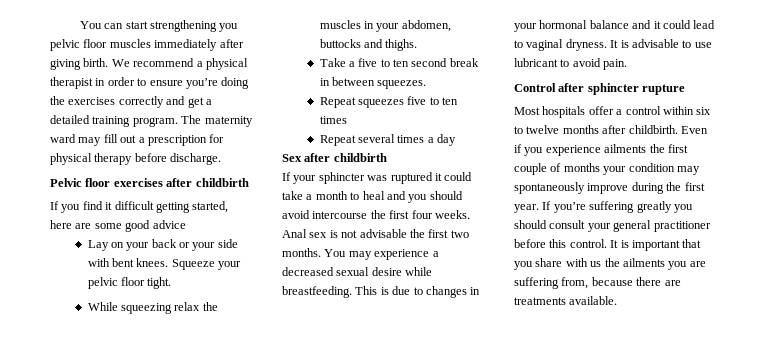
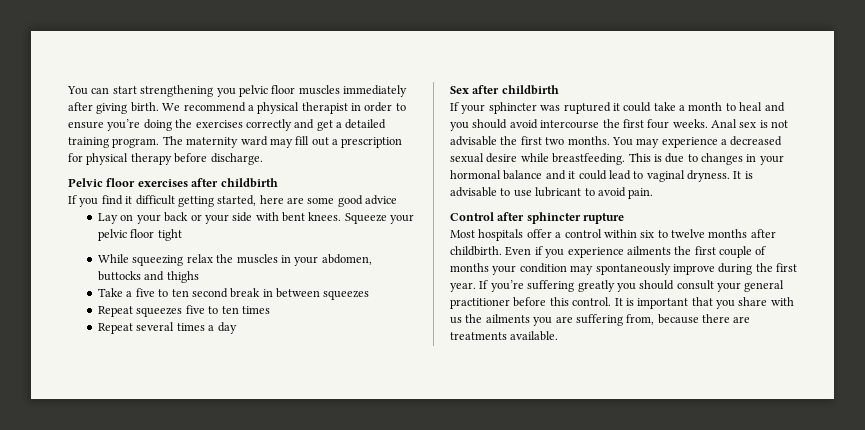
[147,277,172,289] tight. -> [157,229,182,241] tight
[385,39,418,51] thighs. -> [166,271,199,283] thighs
[377,80,427,89] squeezes. -> [323,290,370,300] squeezes

